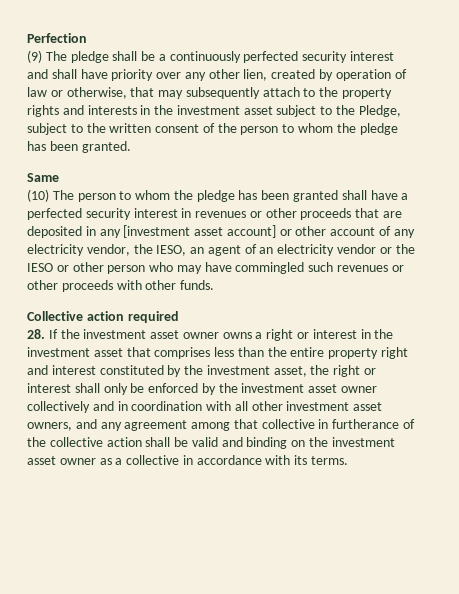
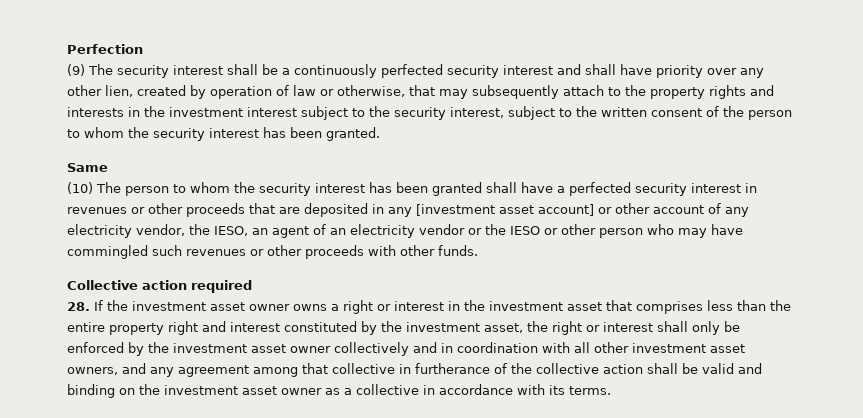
[70,51,109,63] pledge -> [117,65,223,78] security interest
[243,105,401,117] asset subject to the Pledge, -> [247,106,504,120] interest subject to the security interest,
[359,123,398,135] pledge -> [153,128,259,141] security interest
[196,190,235,202] pledge -> [259,183,365,196] security interest

